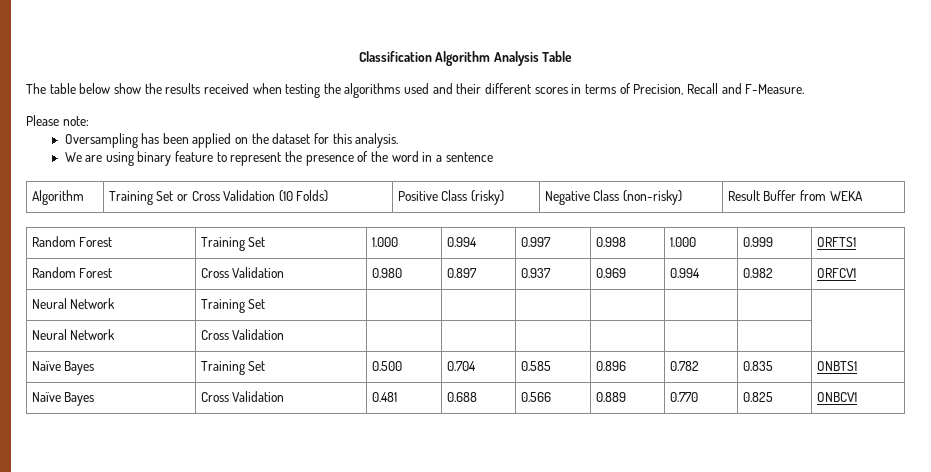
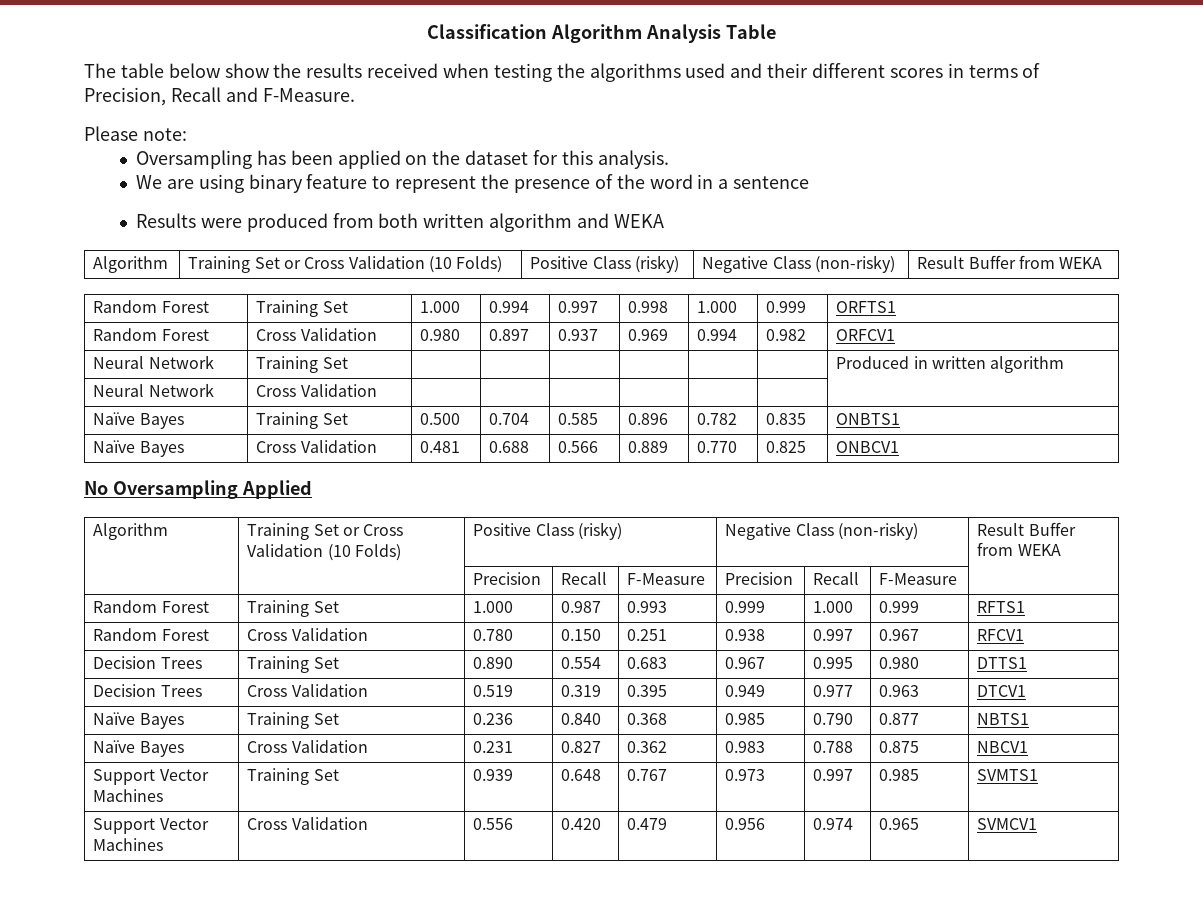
(493, 157) none -> [136,213,664,232] // Results were produced from both written algorithm and WEKA
(266, 304) none -> [836,356,1065,373] Produced in written algorithm
(857, 397) none -> [84,480,312,499] [93,523,169,540] [247,523,404,540] [247,544,402,561] [473,522,623,540] [725,522,919,540] [977,522,1076,536] [977,542,1061,556] [473,572,542,585] [561,572,608,585] [627,573,706,585] [725,572,794,585] [813,572,860,585] [879,573,958,585] [93,600,209,613] [247,600,339,617] [473,601,514,613] [561,601,602,613] [627,601,668,613] [725,601,766,613] [813,601,854,613] [879,601,920,613] [977,601,1026,613] [93,628,209,641] [247,628,368,641] [473,629,514,641] [561,629,602,641] [627,629,668,641] [725,629,766,641] [813,629,854,641] [879,629,920,641] [977,629,1025,641] [93,656,202,669] [247,656,339,673] [473,657,514,669] [561,657,602,669] [627,657,668,669] [725,657,766,669] [813,657,854,669] [879,657,920,669] [977,657,1028,669] [93,684,202,697] [247,684,368,697] [473,685,514,697] [561,685,602,697] [627,685,668,697] [725,685,766,697] [813,685,854,697] [879,685,920,697] [977,685,1027,697] [93,712,184,729] [247,712,339,729] [473,713,514,725] [561,713,602,725] [627,713,668,725] [725,713,766,725] [813,713,854,725] [879,713,920,725] [977,713,1030,725] [93,740,184,757] [247,740,368,753] [473,741,514,753] [561,741,602,753] [627,741,668,753] [725,741,766,753] [813,741,854,753] [879,741,920,753] [977,741,1029,753] [93,769,209,785] [93,789,164,802] [247,768,339,785] [473,769,514,781] [561,769,602,781] [627,769,668,781] [725,769,766,781] [813,769,854,781] [879,769,920,781] [977,769,1039,781] [93,818,209,834] [93,838,164,851] [247,817,368,830] [473,818,514,830] [561,818,602,830] [627,818,668,830] [725,818,766,830] [813,818,854,830] [879,818,920,830] [977,818,1038,830] // No Oversampling Applied // Algorithm | Training Set or Cross Validation (10 Folds) | Positive Class (risky) | Negative Class (non-risky) | Result Buffer from WEKA // | | Precision | Recall | F-Measure | Precision | Recall | F-Measure | // Random Forest | Training Set | 1.000 | 0.987 | 0.993 | 0.999 | 1.000 | 0.999 | RFTS1 // Random Forest | Cross Validation | 0.780 | 0.150 | 0.251 | 0.938 | 0.997 | 0.967 | RFCV1 // Decision Trees | Training Set | 0.890 | 0.554 | 0.683 | 0.967 | 0.995 | 0.980 | DTTS1 // Decision Trees | Cross Validation | 0.519 | 0.319 | 0.395 | 0.949 | 0.977 | 0.963 | DTCV1 // Naïve Bayes | Training Set | 0.236 | 0.840 | 0.368 | 0.985 | 0.790 | 0.877 | NBTS1 // Naïve Bayes | Cross Validation | 0.231 | 0.827 | 0.362 | 0.983 | 0.788 | 0.875 | NBCV1 // Support Vector Machines | Training Set | 0.939 | 0.648 | 0.767 | 0.973 | 0.997 | 0.985 | SVMTS1 // Support Vector Machines | Cross Validation | 0.556 | 0.420 | 0.479 | 0.956 | 0.974 | 0.965 | SVMCV1

